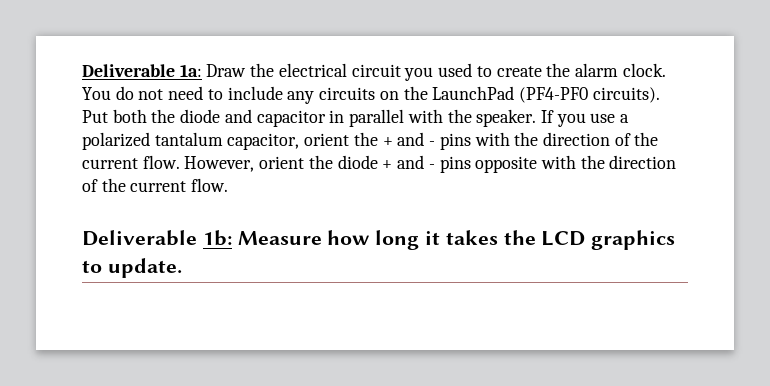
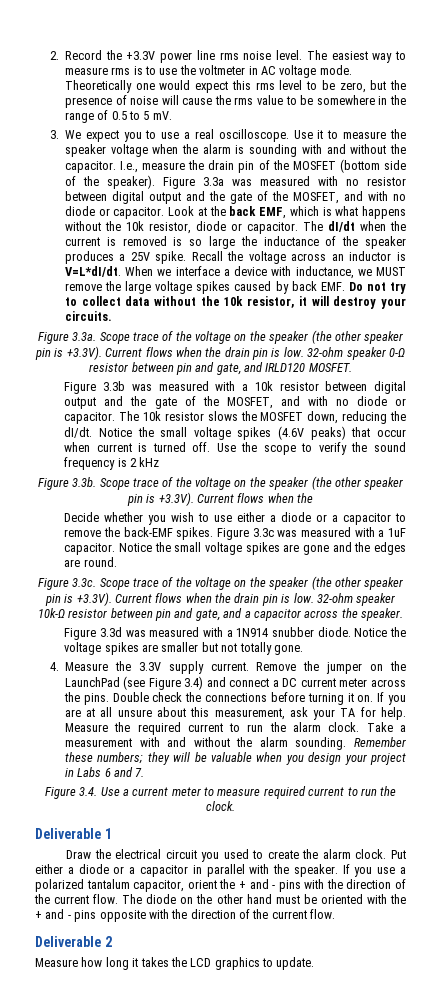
[82,64,202,77] Deliverable 1a: -> [49,50,406,63] [64,65,352,78] [64,80,406,93] [64,95,406,108] [64,110,172,123] [49,129,406,142] [64,144,406,157] [64,159,406,173] [64,175,407,189] [64,191,407,204] [64,206,406,219] [64,221,406,234] [64,236,406,249] [64,251,406,264] [64,266,406,279] [64,281,406,294] [64,296,406,309] [64,311,112,321] [37,330,404,344] [35,346,405,360] [89,362,352,375] [64,381,406,394] [64,396,406,409] [64,411,407,424] [64,426,407,440] [64,442,406,455] [64,457,160,470] [37,476,404,490] [126,492,314,506] [64,512,406,525] [64,527,406,540] [64,542,406,555] [64,557,117,567] [37,576,404,590] [44,592,396,606] [37,608,404,621] [64,627,406,640] [64,642,303,655] [49,661,406,674] [64,676,406,690] [63,692,407,705] [64,707,406,720] [64,722,406,735] [64,737,406,750] [64,752,407,765] [64,767,145,777] [44,786,397,799] [206,801,235,811] [35,828,112,839] 2. Record the +3.3V power line rms noise level. The easiest way to measure rms is to use the voltmeter in AC voltage mode. Theoretically one would expect this rms level to be zero, but the presence of noise will cause the rms value to be somewhere in the range of 0.5 to 5 mV. // 3. We expect you to use a real oscilloscope. Use it to measure the speaker voltage when the alarm is sounding with and without the capacitor. I.e., measure the drain pin of the MOSFET (bottom side of the speaker). Figure 3.3a was measured with no resistor between digital output and the gate of the MOSFET, and with no diode or capacitor. Look at the back EMF, which is what happens without the 10k resistor, diode or capacitor. The dI/dt when the current is removed is so large the inductance of the speaker produces a 25V spike. Recall the voltage across an inductor is V=L*dI/dt. When we interface a device with inductance, we MUST remove the large voltage spikes caused by back EMF. Do not try to collect data without the 10k resistor, it will destroy your circuits. // Figure 3.3a. Scope trace of the voltage on the speaker (the other speaker pin is +3.3V). Current flows when the drain pin is low. 32-ohm speaker 0-Ω resistor between pin and gate, and IRLD120 MOSFET. // Figure 3.3b was measured with a 10k resistor between digital output and the gate of the MOSFET, and with no diode or capacitor. The 10k resistor slows the MOSFET down, reducing the dI/dt. Notice the small voltage spikes (4.6V peaks) that occur when current is turned off. Use the scope to verify the sound frequency is 2 kHz // Figure 3.3b. Scope trace of the voltage on the speaker (the other speaker pin is +3.3V). Current flows when the // Decide whether you wish to use either a diode or a capacitor to remove the back-EMF spikes. Figure 3.3c was measured with a 1uF capacitor. Notice the small voltage spikes are gone and the edges are round. // Figure 3.3c. Scope trace of the voltage on the speaker (the other speaker pin is +3.3V). Current flows when the drain pin is low. 32-ohm speaker 10k-Ω resistor between pin and gate, and a capacitor across the speaker. // Figure 3.3d was measured with a 1N914 snubber diode. Notice the voltage spikes are smaller but not totally gone. // 4. Measure the 3.3V supply current. Remove the jumper on the LaunchPad (see Figure 3.4) and connect a DC current meter across the pins. Double check the connections before turning it on. If you are at all unsure about this measurement, ask your TA for help. Measure the required current to run the alarm clock. Take a measurement with and without the alarm sounding. Remember these numbers; they will be valuable when you design your project in Labs 6 and 7. // Figure 3.4. Use a current meter to measure required current to run the clock. // Deliverable 1 //
[82,86,660,104] [82,109,252,123] You do not need to include any circuits on the LaunchPad (PF4-PF0 circuits). Put both the diode and -> [391,850,407,859] [35,864,136,874] Put either a diode or a
[184,155,378,172] However, orient the diode -> [122,894,406,904] The diode on the other hand must be oriented with the
[202,230,232,246] 1b: -> [104,936,112,947] 2 //

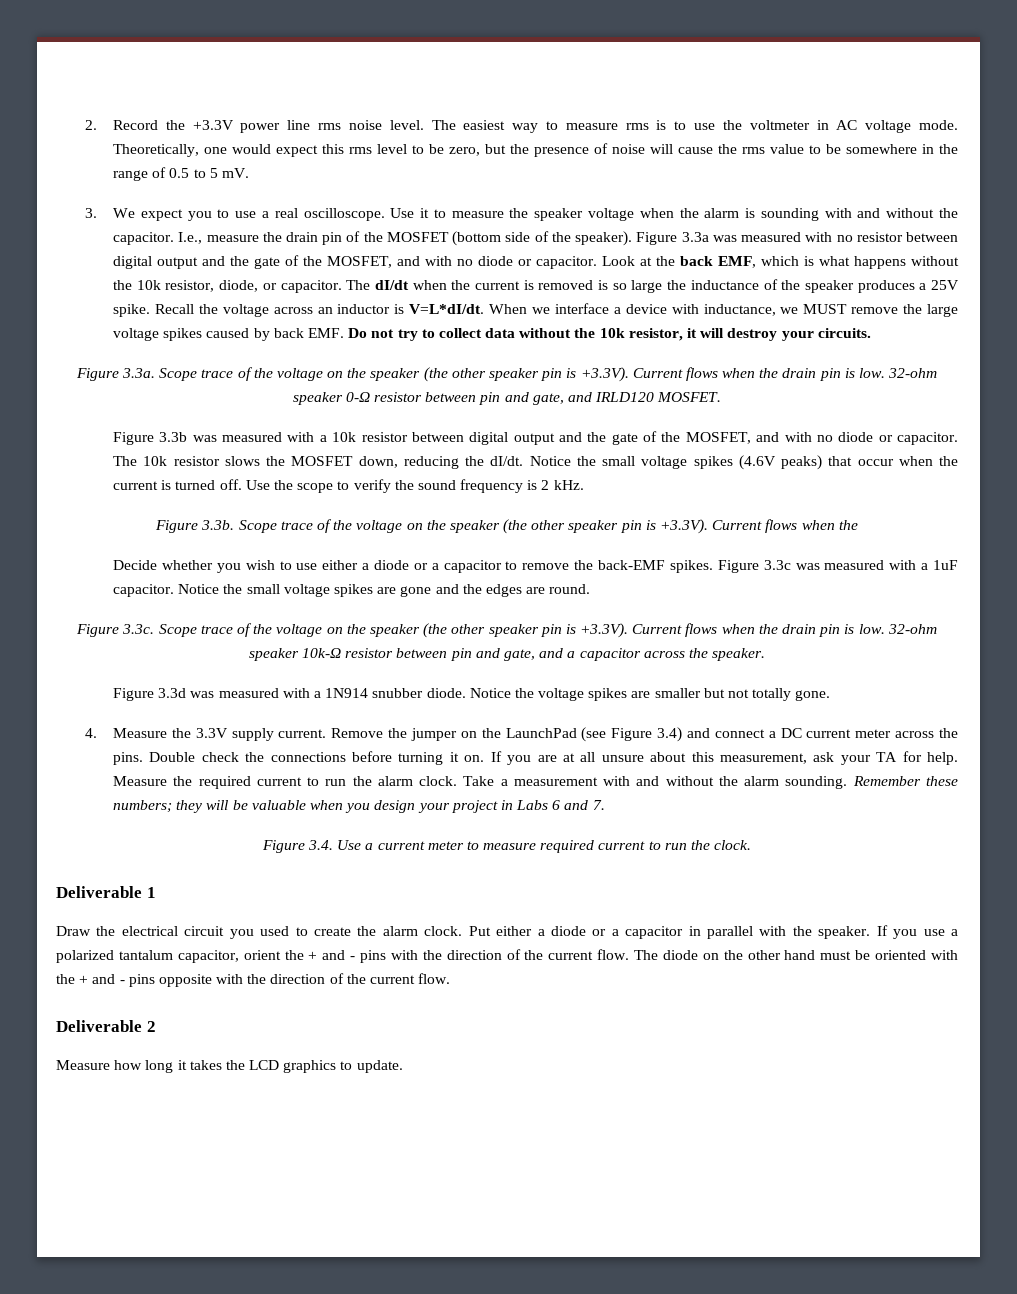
[64,80,132,93] Theoretically -> [113,144,200,157] Theoretically,
[195,221,226,231] diode -> [219,280,259,292] diode,
(91, 447) none -> [939,456,959,466] the
[139,457,160,467] kHz -> [553,480,584,490] kHz.

